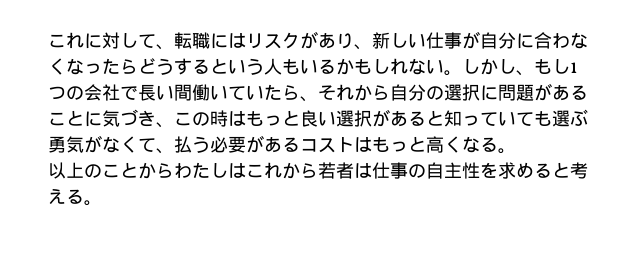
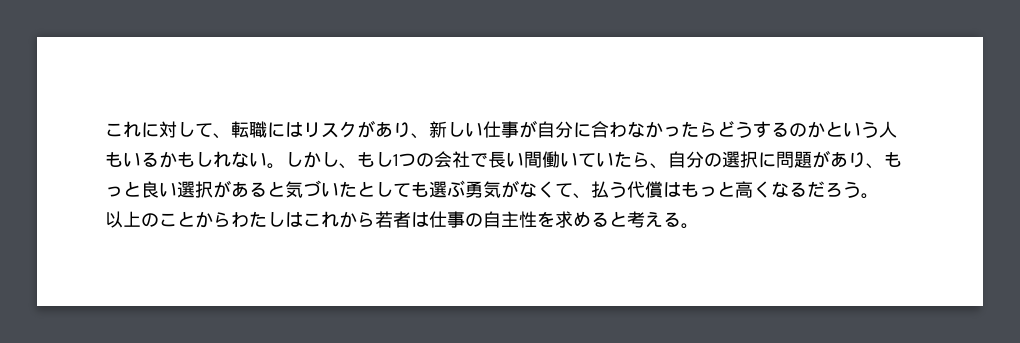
[48,58,84,75] くな -> [645,121,663,138] か
(210, 66) none -> [789,121,825,138] のか
[318,84,390,101] それから -> (668, 166) none
[570,85,588,100] [48,109,246,128] ることに気づき、この時は -> [848,152,884,169] り、
[444,110,516,127] 知ってい -> [285,180,393,198] 気づいたとし
[210,135,354,153] 必要があるコスト -> [627,181,663,198] 代償
(498, 144) none -> [807,181,861,198] だろう

